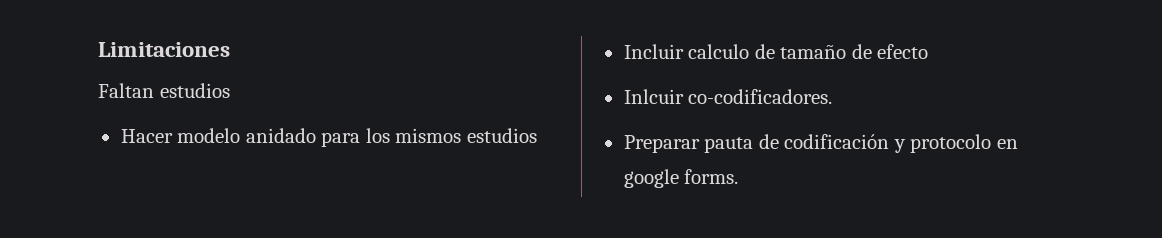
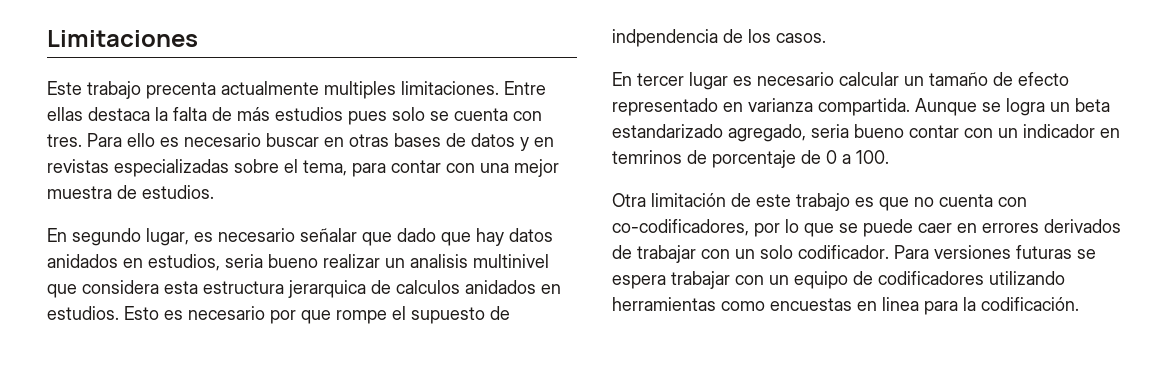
[98,83,230,98] [120,128,537,147] [623,44,929,59] [623,89,833,104] [623,134,1018,153] [623,169,739,188] Faltan estudios // Hacer modelo anidado para los mismos estudios // Incluir calculo de tamaño de efecto // Inlcuir co-codificadores. // Preparar pauta de codificación y protocolo en google forms. -> [47,81,546,99] [47,107,542,125] [47,133,554,151] [47,159,559,177] [47,185,214,199] [47,228,553,246] [47,254,549,271] [47,280,561,298] [47,306,510,324] [612,29,826,47] [612,72,1069,90] [612,98,1110,116] [612,124,1120,142] [612,150,889,168] [612,193,1027,211] [612,219,1121,237] [612,245,1096,263] [612,271,1065,289] [612,297,1079,315] Este trabajo precenta actualmente multiples limitaciones. Entre ellas destaca la falta de más estudios pues solo se cuenta con tres. Para ello es necesario buscar en otras bases de datos y en revistas especializadas sobre el tema, para contar con una mejor muestra de estudios. // En segundo lugar, es necesario señalar que dado que hay datos anidados en estudios, seria bueno realizar un analisis multinivel que considera esta estructura jerarquica de calculos anidados en estudios. Esto es necesario por que rompe el supuesto de indpendencia de los casos. // En tercer lugar es necesario calcular un tamaño de efecto representado en varianza compartida. Aunque se logra un beta estandarizado agregado, seria bueno contar con un indicador en temrinos de porcentaje de 0 a 100. // Otra limitación de este trabajo es que no cuenta con co-codificadores, por lo que se puede caer en errores derivados de trabajar con un solo codificador. Para versiones futuras se espera trabajar con un equipo de codificadores utilizando herramientas como encuestas en linea para la codificación.

